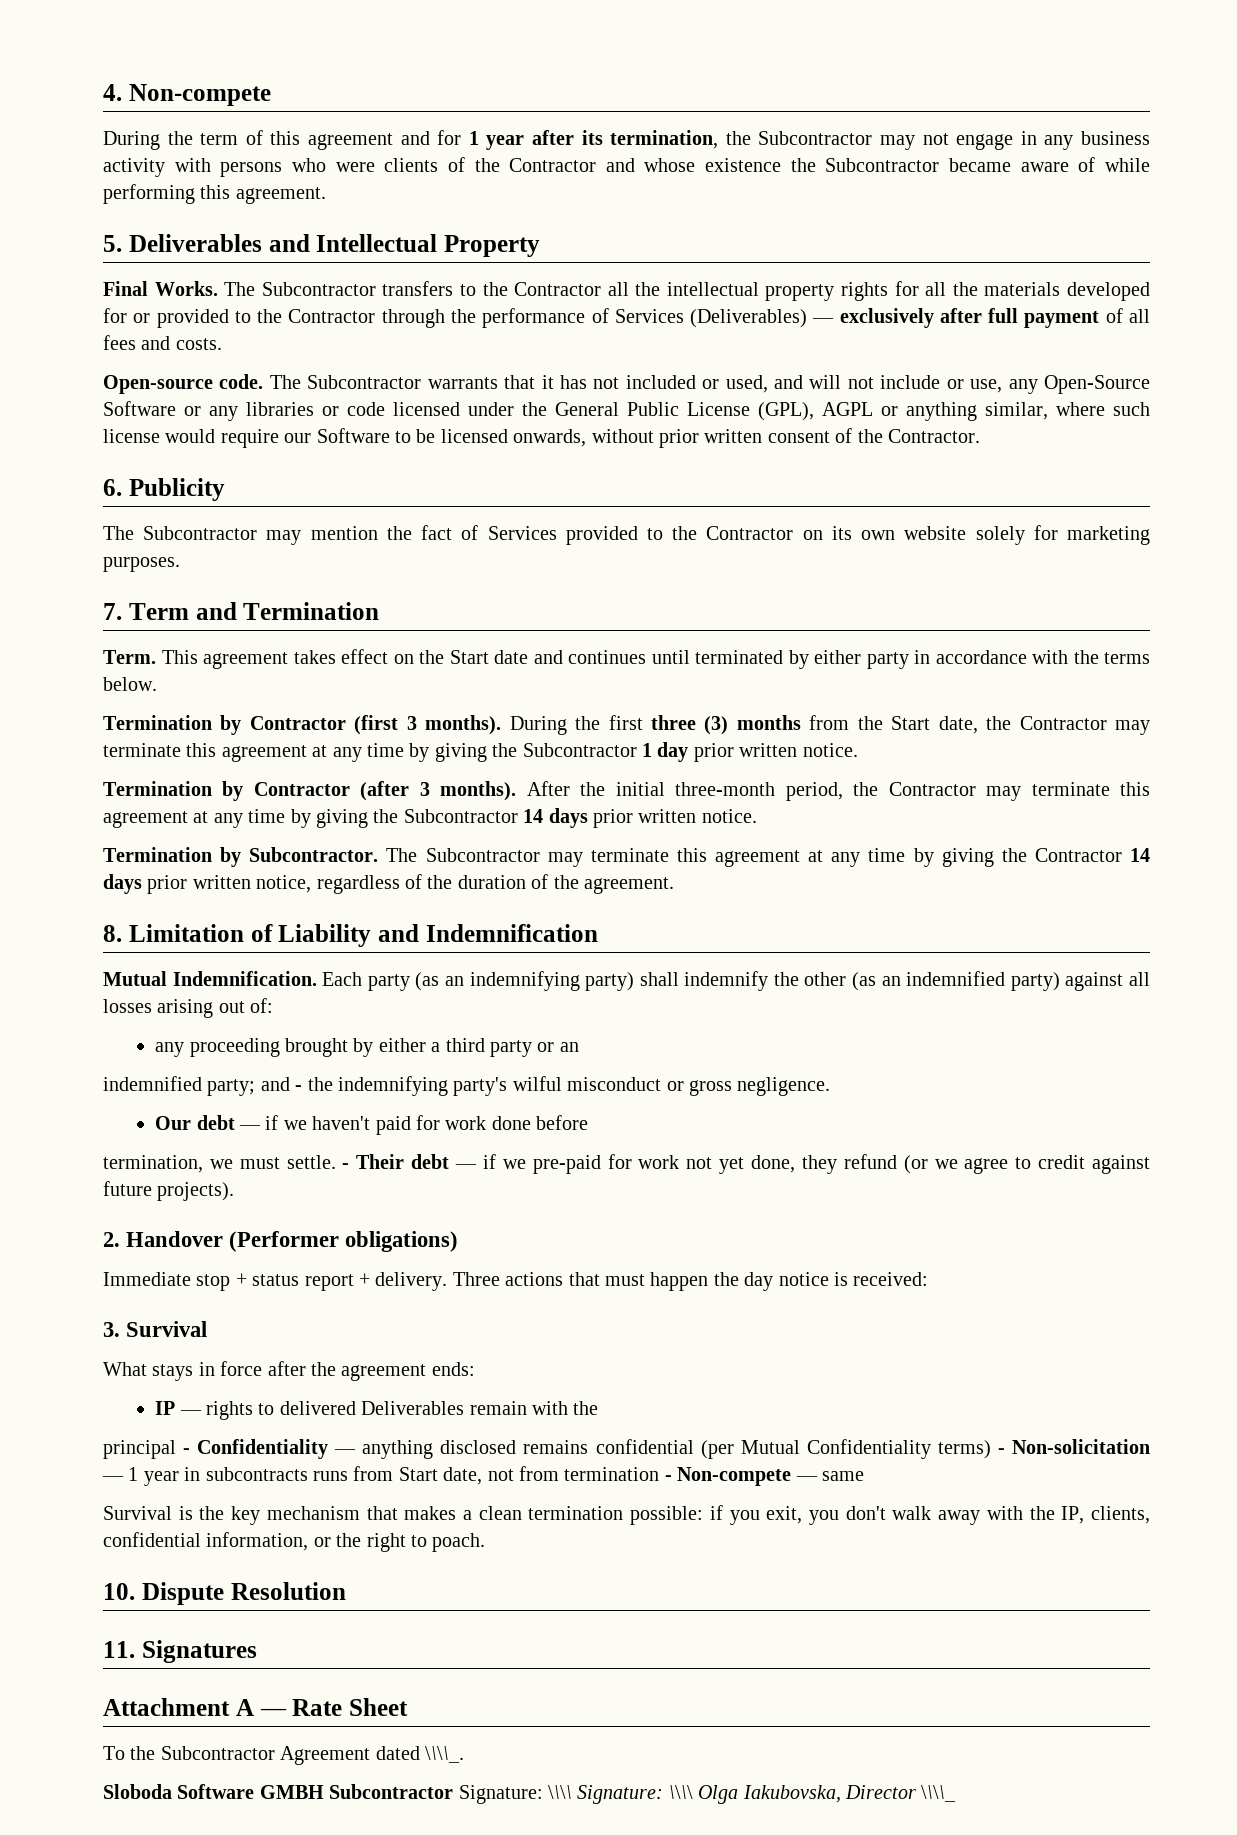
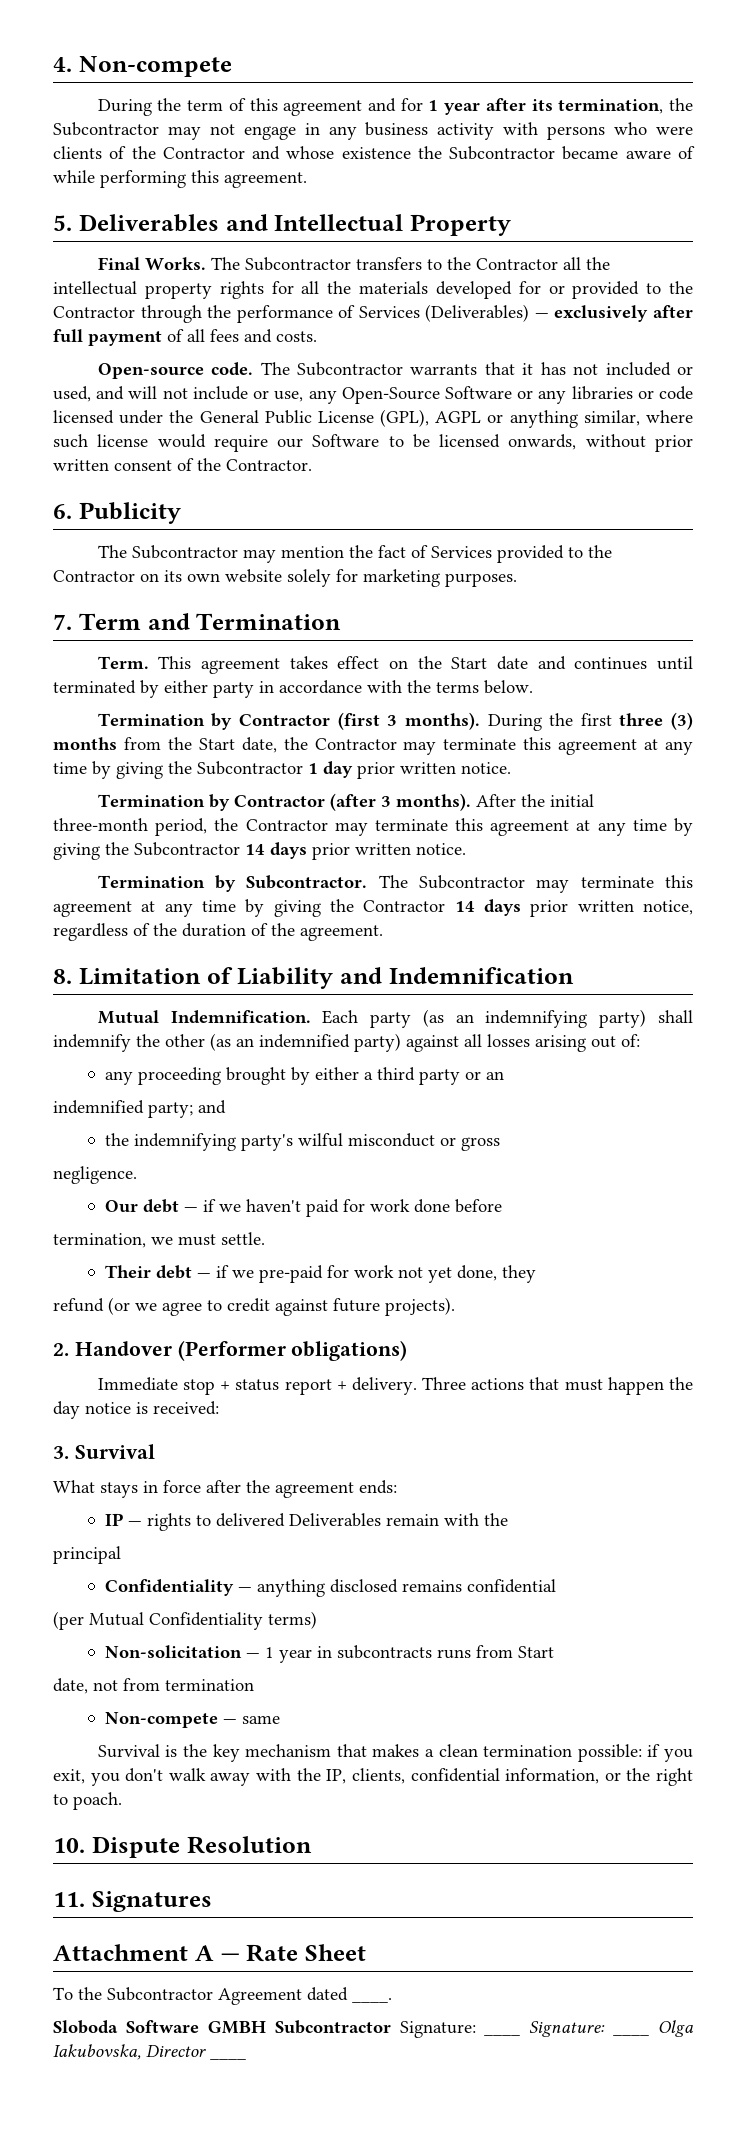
[295,1085,303,1091] - -> (226, 1107) //
(732, 1088) none -> (501, 1144) //
[342,1163,350,1169] - -> (265, 1238) //
(837, 1164) none -> (537, 1274) //
[183,1448,191,1454] - -> (121, 1555) //
(694, 1446) none -> (557, 1586) //
[997,1448,1005,1454] - -> (317, 1620) //
(438, 1474) none -> (555, 1652) //
[664,1475,672,1481] - -> (254, 1685) //
[425,1746,464,1763] \\\\_. -> [352,1998,392,2003] ____.
[548,1785,693,1804] \\\\ Signature: \\\\ -> [484,2021,650,2037] ____ Signature: ____
[921,1785,957,1802] \\\\_ -> [210,2057,246,2060] ____

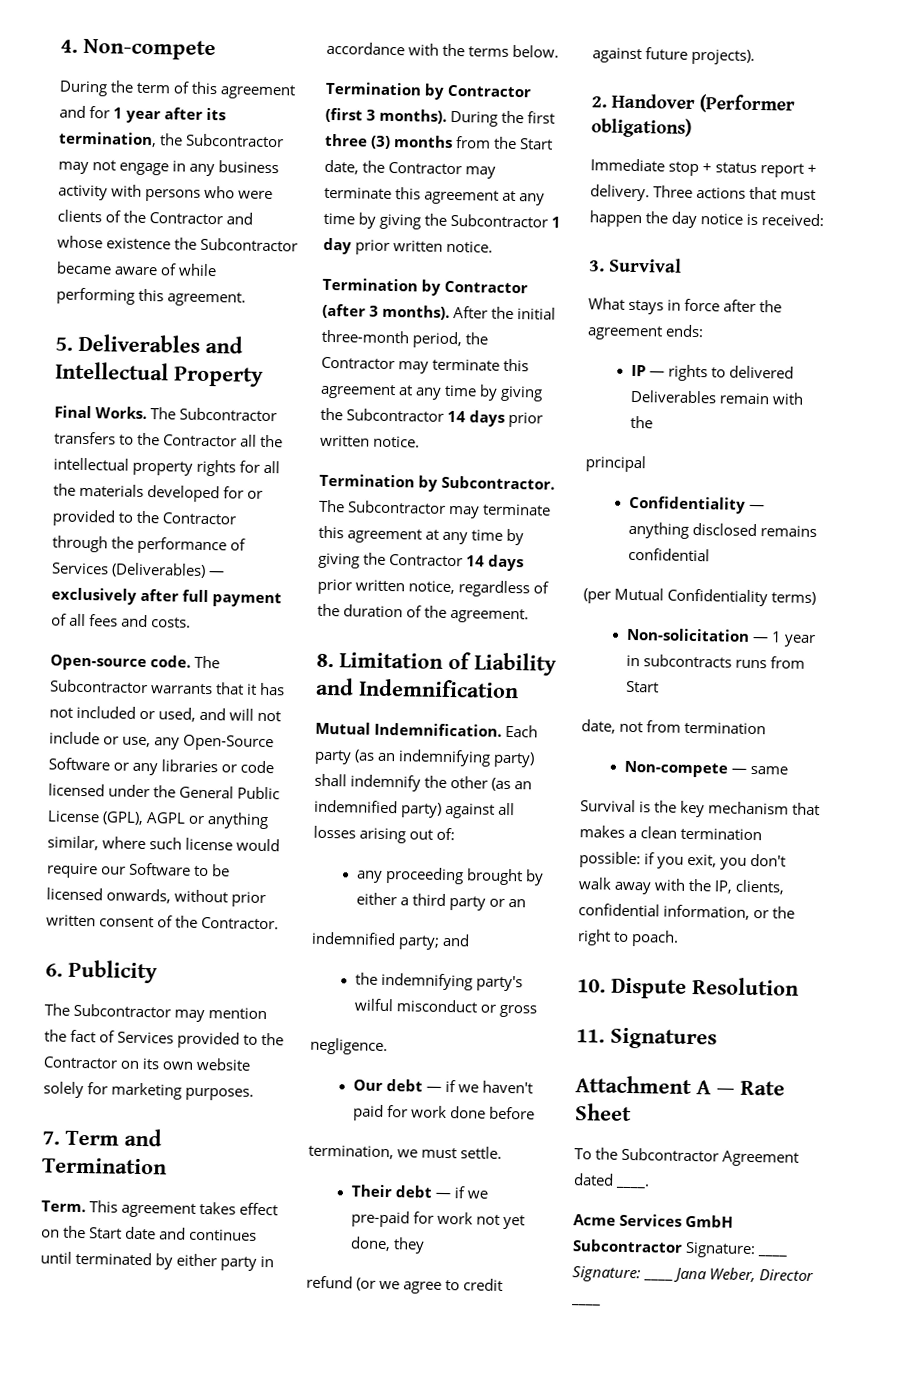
[53,2020,266,2034] Sloboda Software GMBH -> [573,1213,734,1228] Acme Services GmbH
[658,2020,694,2037] [53,2044,141,2060] Olga Iakubovska, -> [673,1267,757,1283] Jana Weber,

